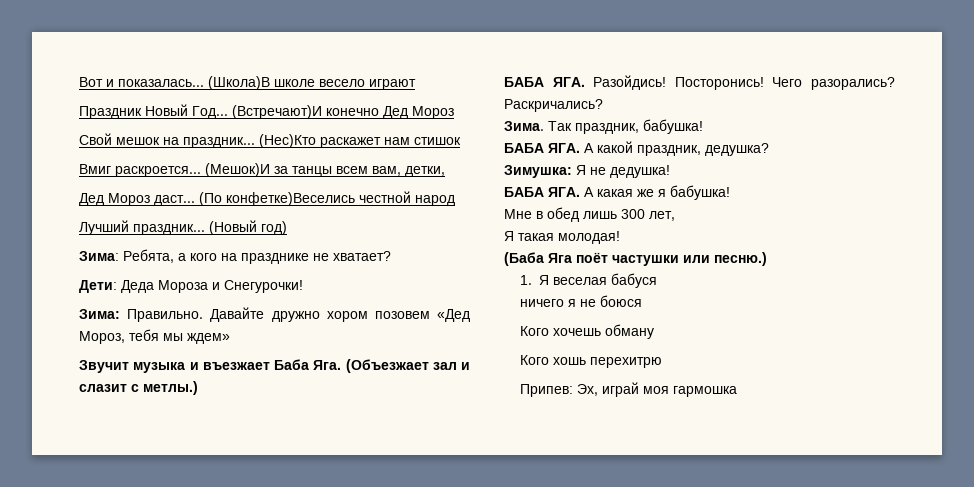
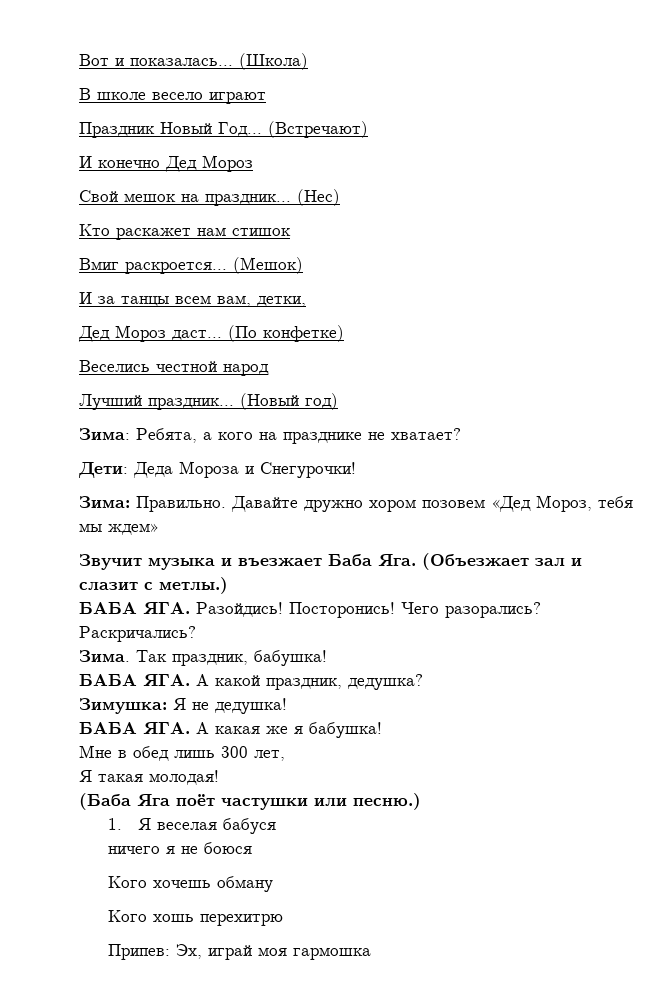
[208,76,270,90] (Школа)В -> [239,53,308,70] [79,88,91,100] (Школа) // В
[232,105,322,119] (Встречают)И -> [268,121,368,138] [79,156,92,168] (Встречают) // И
[259,134,316,148] (Нес)Кто -> [297,189,340,206] [79,224,110,236] (Нес) // Кто
[205,163,270,177] (Мешок)И -> [233,257,303,274] [79,292,92,304] (Мешок) // И
[226,192,355,206] конфетке)Веселись -> [263,325,344,342] [79,360,150,372] конфетке) // Веселись

